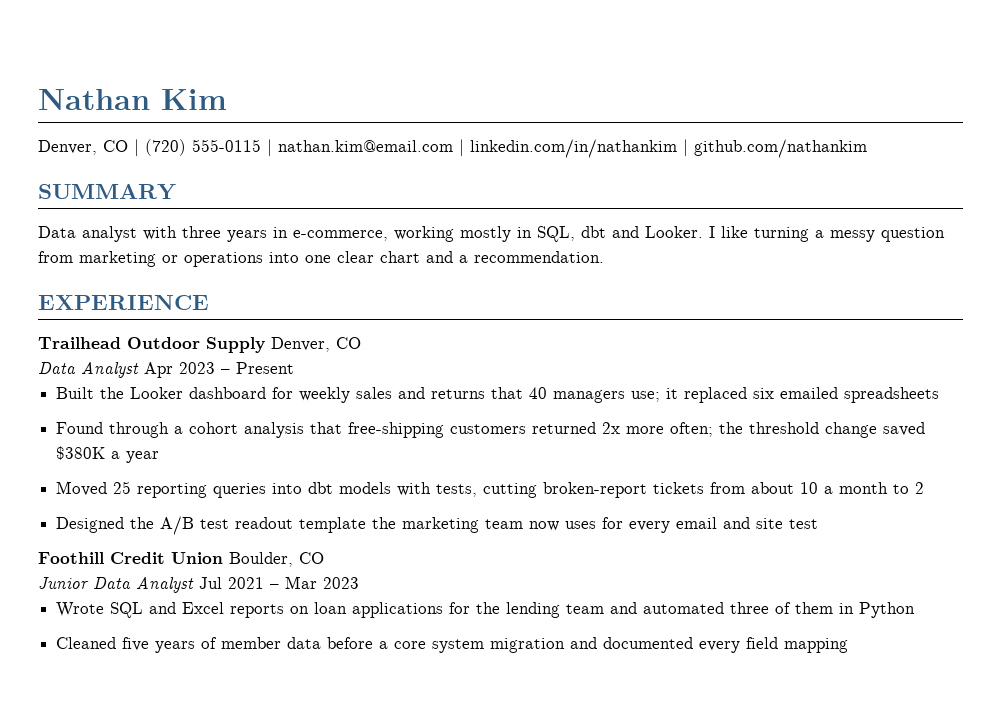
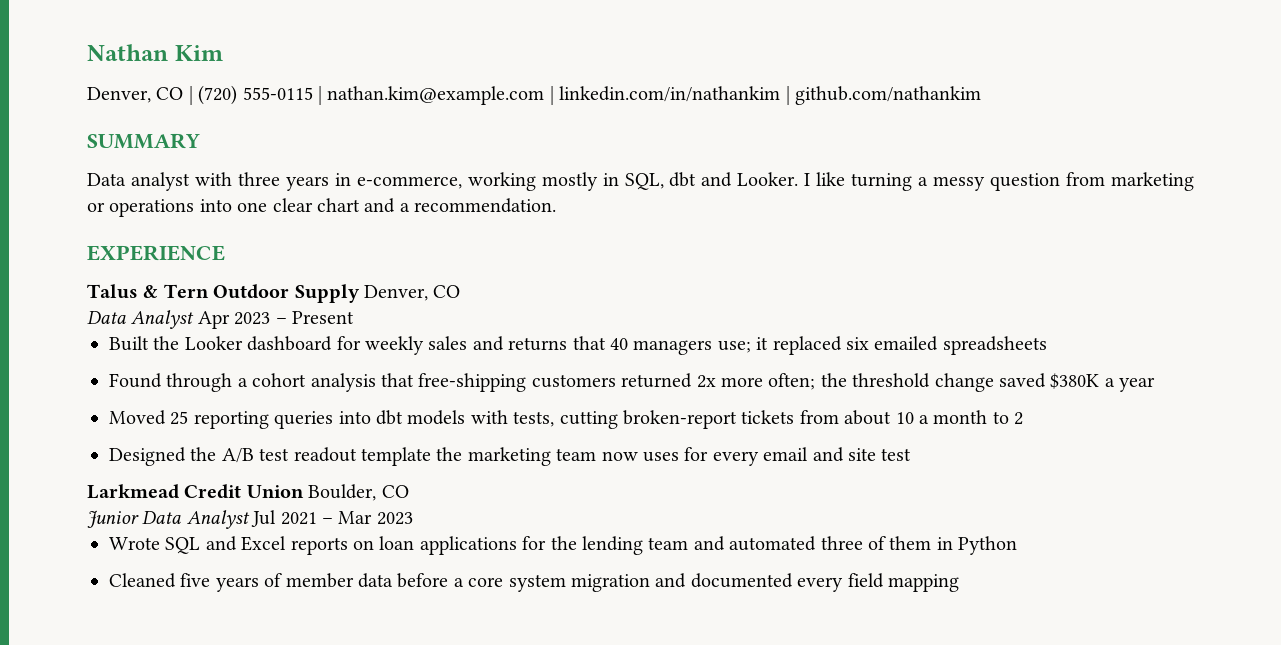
[278,140,453,152] nathan.kim@email.com -> [327,86,545,105] nathan.kim@example.com
[38,337,121,349] Trailhead -> [87,284,209,299] Talus & Tern
[38,552,104,564] Foothill -> [87,484,179,499] Larkmead

